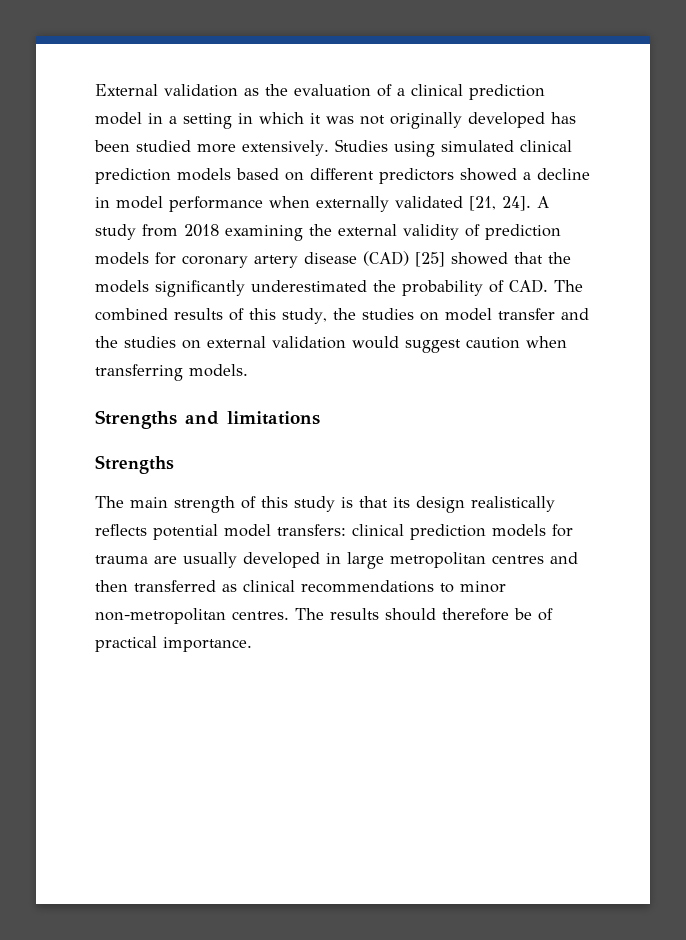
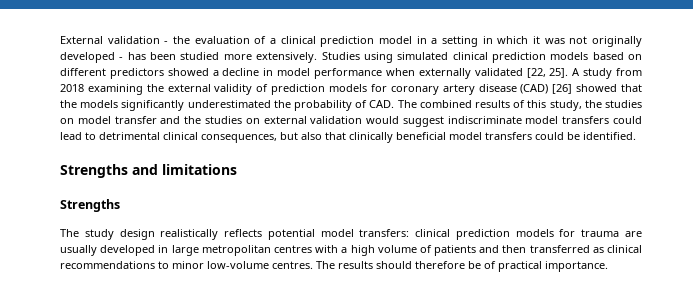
[244,88,259,96] as -> [164,41,169,44] -
(545, 120) none -> [119,57,124,60] -
[469,196,531,211] [21, 24]. -> [526,68,569,78] [22, 25].
[415,252,445,267] [25] -> [552,84,573,94] [26]
[466,336,567,349] [95,364,248,381] caution when transferring models. -> [447,116,642,124] [60,132,636,143] indiscriminate model transfers could lead to detrimental clinical consequences, but also that clinically beneficial model transfers could be identified.
[130,496,410,513] main strength of this study is that its -> [84,229,114,240] study
(544, 559) none -> [315,245,477,256] with a high volume of patients
[95,608,226,624] non-metropolitan -> [207,261,269,269] low-volume

